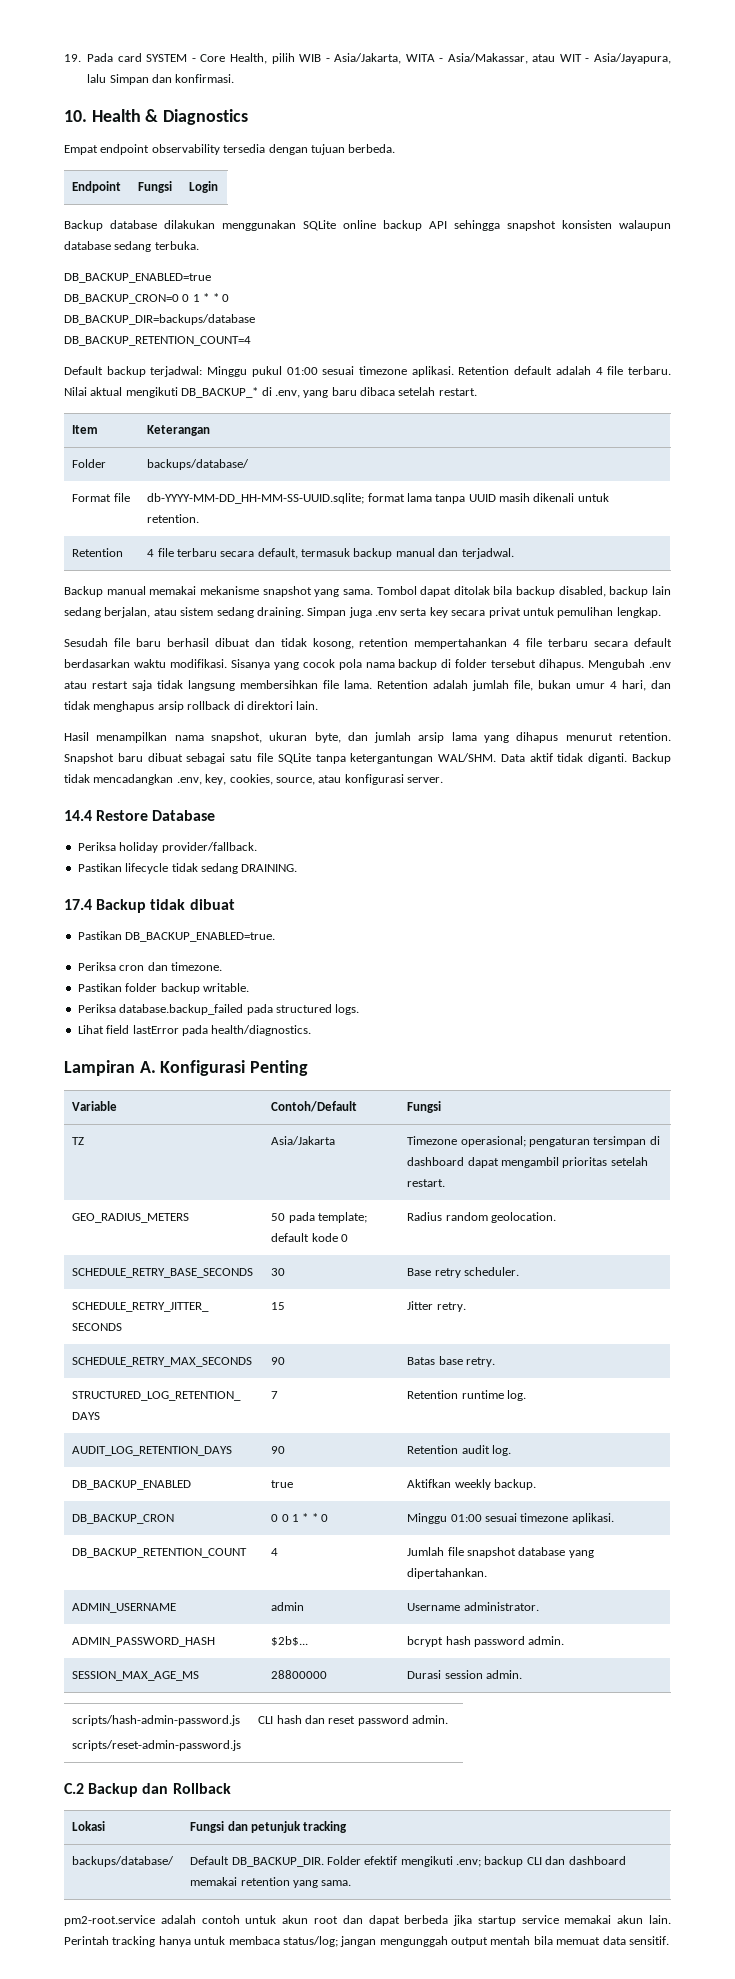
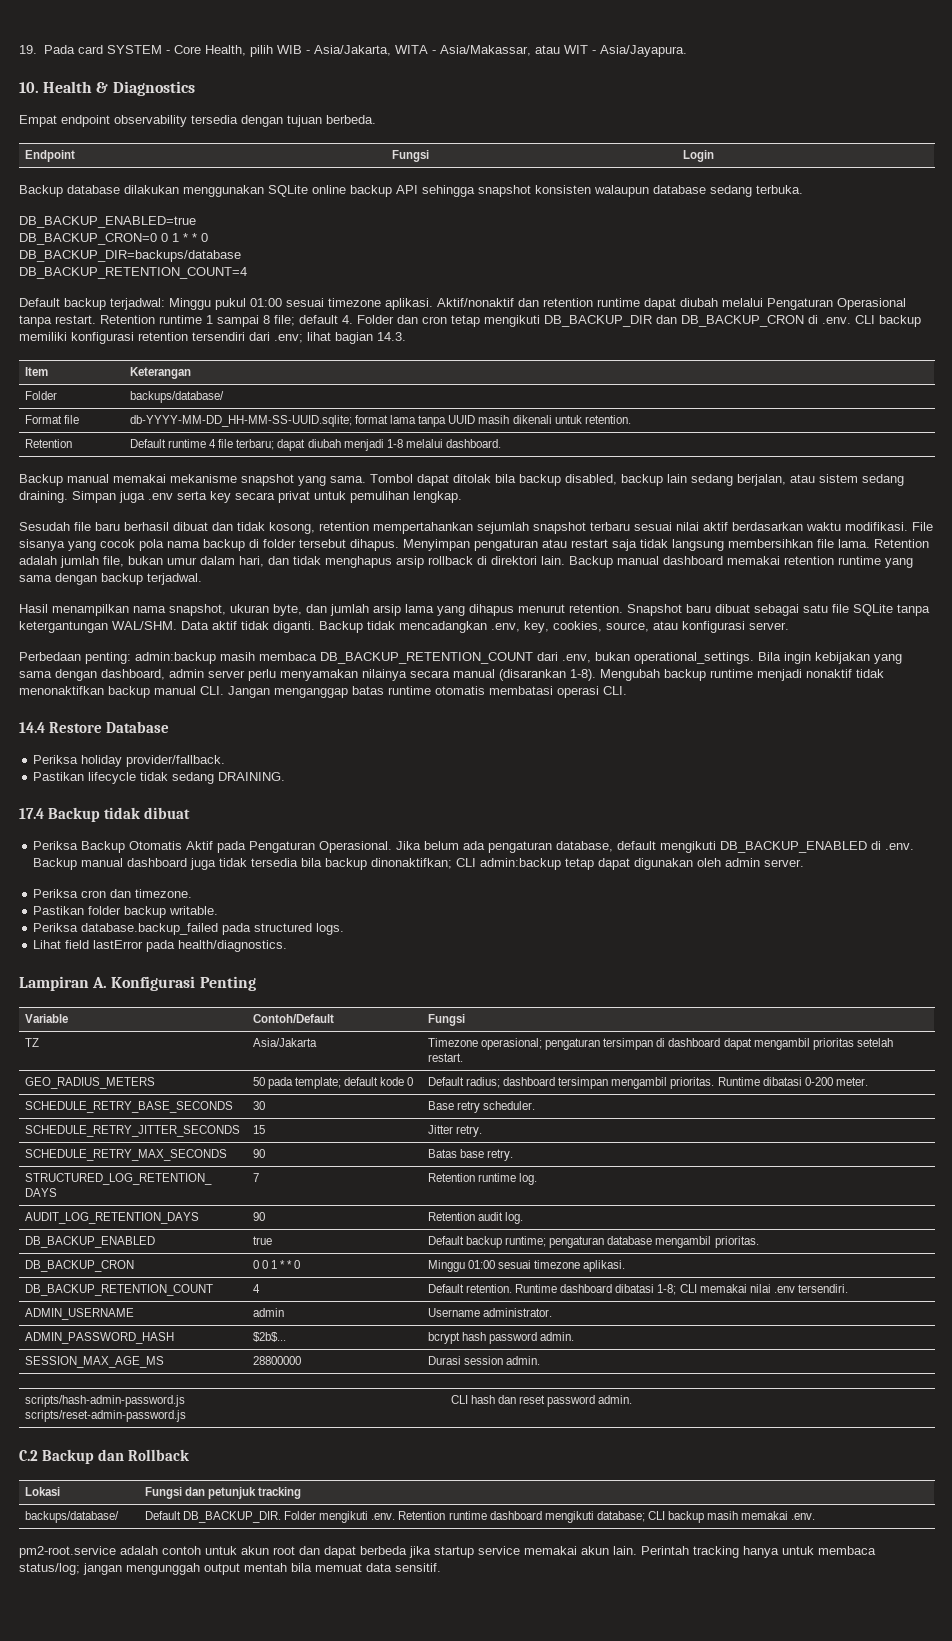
[594,53,671,64] [87,74,235,85] Asia/Jayapura, lalu Simpan dan konfirmasi. -> [599,45,687,57] Asia/Jayapura.
[458,366,671,375] [64,387,477,398] Retention default adalah 4 file terbaru. Nilai aktual mengikuti DB_BACKUP_* di .env, yang baru dibaca setelah restart. -> [437,298,906,310] [19,315,921,327] [19,332,406,344] Aktif/nonaktif dan retention runtime dapat diubah melalui Pengaturan Operasional tanpa restart. Retention runtime 1 sampai 8 file; default 4. Folder dan cron tetap mengikuti DB_BACKUP_DIR dan DB_BACKUP_CRON di .env. CLI backup memiliki konfigurasi retention tersendiri dari .env; lihat bagian 14.3.
[147,548,514,559] 4 file terbaru secara default, termasuk backup manual dan terjadwal. -> [129,439,501,451] Default runtime 4 file terbaru; dapat diubah menjadi 1-8 melalui dashboard.
[513,638,672,647] 4 file terbaru secara default -> [477,522,728,534] sejumlah snapshot terbaru sesuai nilai aktif
[230,659,270,670] Sisanya -> [912,522,933,531] [19,539,65,551] File sisanya
[588,659,672,670] Mengubah .env -> [403,539,538,551] Menyimpan pengaturan
[610,681,617,689] 4 -> [200,556,235,565] dalam
(319, 705) none -> [569,556,913,568] [19,573,202,585] Backup manual dashboard memakai retention runtime yang sama dengan backup terjadwal.
(443, 780) none -> [19,652,902,664] [19,669,884,681] [19,686,627,698] // Perbedaan penting: admin:backup masih membaca DB_BACKUP_RETENTION_COUNT dari .env, bukan operational_settings. Bila ingin kebijakan yang sama dengan dashboard, admin server perlu menyamakan nilainya secara manual (disarankan 1-8). Mengubah backup runtime menjadi nonaktif tidak menonaktifkan backup manual CLI. Jangan menganggap batas runtime otomatis membatasi operasi CLI.
[77,931,276,942] Pastikan DB_BACKUP_ENABLED=true. -> [33,841,915,853] [33,858,805,870] Periksa Backup Otomatis Aktif pada Pengaturan Operasional. Jika belum ada pengaturan database, default mengikuti DB_BACKUP_ENABLED di .env. Backup manual dashboard juga tidak tersedia bila backup dinonaktifkan; CLI admin:backup tetap dapat digunakan oleh admin server.
[407,1212,556,1223] Radius random geolocation. -> [427,1077,868,1089] Default radius; dashboard tersimpan mengambil prioritas. Runtime dibatasi 0-200 meter.
[407,1479,536,1490] Aktifkan weekly backup. -> [427,1236,759,1248] Default backup runtime; pengaturan database mengambil prioritas.
[407,1547,594,1558] [407,1568,488,1579] Jumlah file snapshot database yang dipertahankan. -> [427,1284,848,1295] Default retention. Runtime dashboard dibatasi 1-8; CLI memakai nilai .env tersendiri.
[364,1856,626,1867] [190,1877,352,1888] efektif mengikuti .env; backup CLI dan dashboard memakai retention yang sama. -> [319,1511,816,1523] mengikuti .env. Retention runtime dashboard mengikuti database; CLI backup masih memakai .env.

